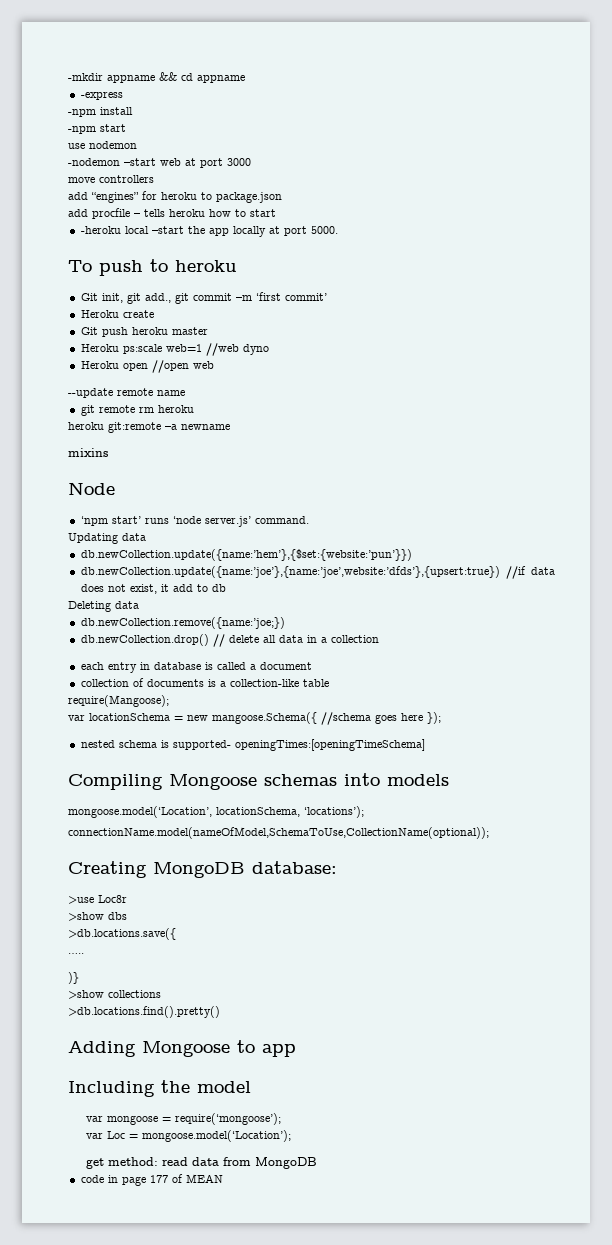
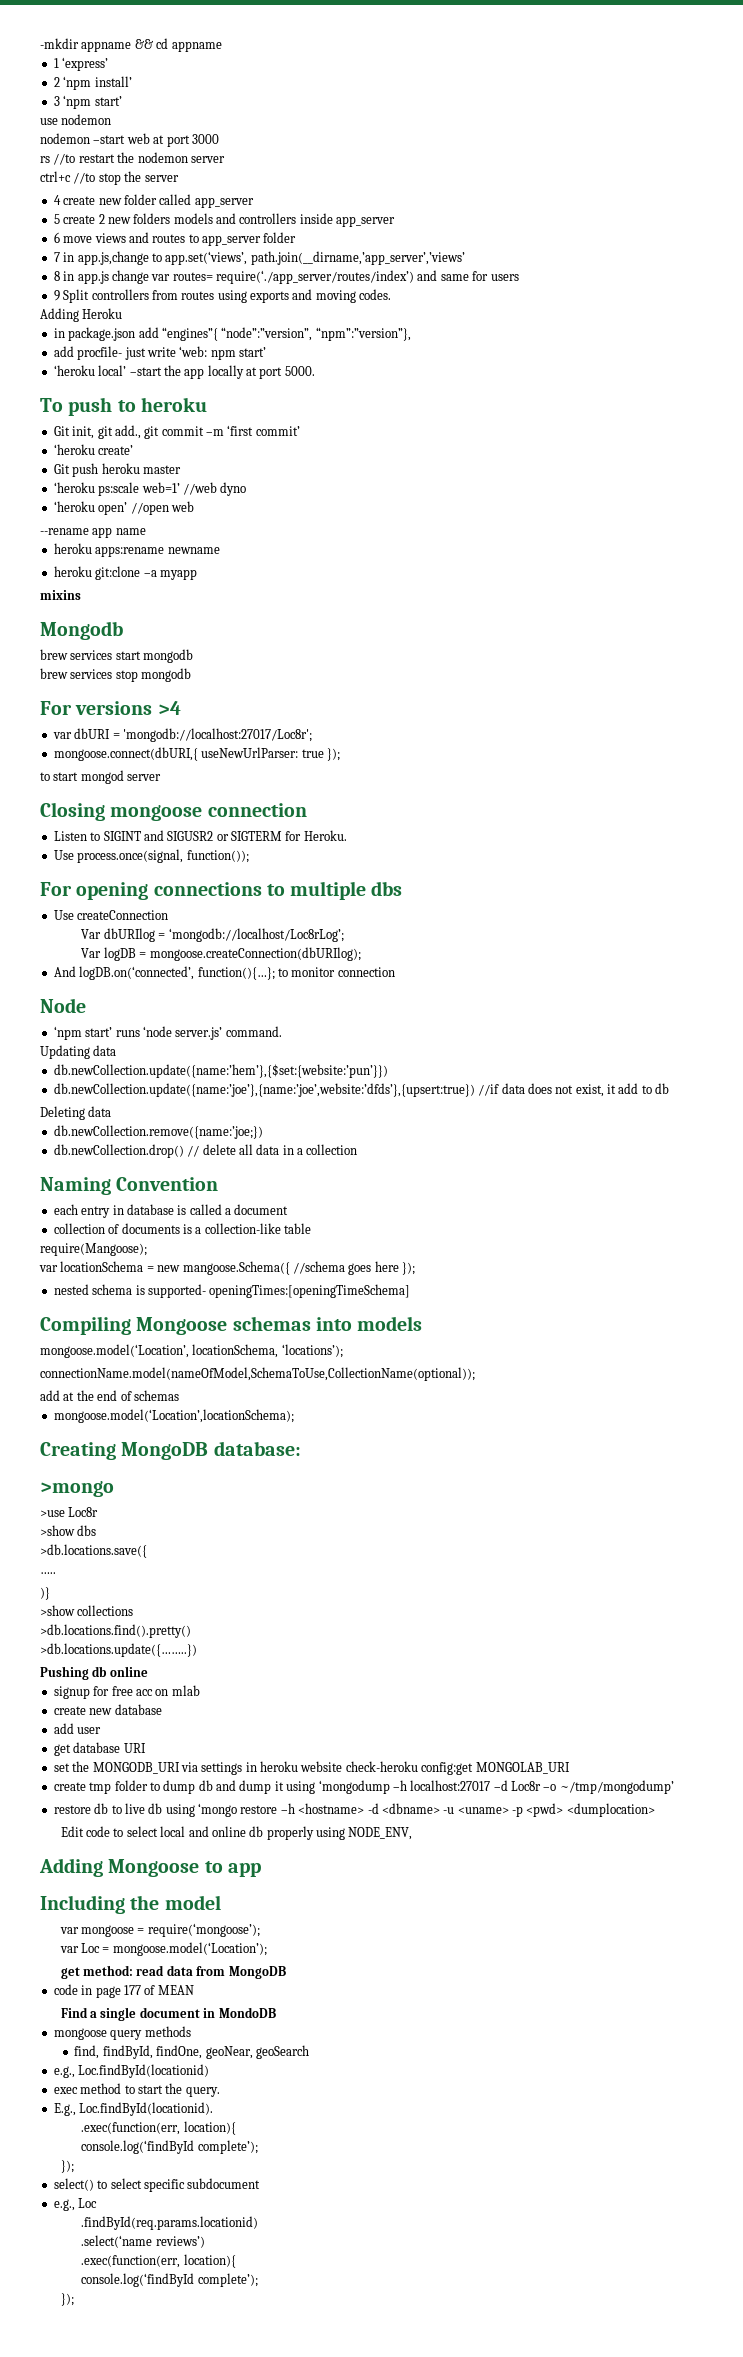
[80,92,123,100] [68,107,133,117] [68,124,126,134] -express // -npm install // -npm start -> [53,57,109,71] [53,76,132,90] [53,95,122,109] 1 ‘express’ // 2 ‘npm install’ // 3 ‘npm start’
[68,158,120,166] -nodemon -> [40,133,90,144] nodemon
[68,175,154,183] [68,191,282,203] [68,208,276,219] [80,226,149,234] move controllers // add “engines” for heroku to package.json // add procfile – tells heroku how to start // -heroku local -> [40,152,225,165] [40,171,179,185] [53,194,254,208] [53,213,396,227] [53,232,297,246] [53,251,465,265] [53,270,519,284] [53,289,392,303] [40,308,123,322] [53,327,411,341] [53,346,266,360] [53,365,127,376] rs //to restart the nodemon server // ctrl+c //to stop the server // 4 create new folder called app_server // 5 create 2 new folders models and controllers inside app_server // 6 move views and routes to app_server folder // 7 in app.js,change to app.set(‘views’, path.join(__dirname,’app_server’,’views’ // 8 in app.js change var routes= require(‘./app_server/routes/index’) and same for users // 9 Split controllers from routes using exports and moving codes. // Adding Heroku // in package.json add “engines”{ “node”:”version”, “npm”:”version”}, // add procfile- just write ‘web: npm start’ // ‘heroku local’
[80,310,154,318] Heroku create -> [53,444,134,455] ‘heroku create’
[80,344,202,354] Heroku ps:scale web=1 -> [53,482,180,496] ‘heroku ps:scale web=1’
[80,361,148,371] Heroku open -> [53,501,128,515] ‘heroku open’
[68,388,153,398] --update remote -> [40,527,113,538] --rename app
[80,405,194,416] [68,422,230,433] [68,448,108,457] git remote rm heroku // heroku git:remote –a newname // mixins -> [53,543,220,557] [53,566,197,580] [40,590,81,600] [40,621,123,640] [40,649,194,663] [40,668,192,682] [40,701,181,715] [52,728,312,742] [53,747,340,761] [40,770,162,784] [40,802,307,821] [53,830,347,841] [53,849,249,863] [40,881,403,900] [53,910,169,920] [81,928,344,942] [81,947,361,961] [53,966,395,980] heroku apps:rename newname // heroku git:clone –a myapp // mixins // Mongodb // brew services start mongodb // brew services stop mongodb // For versions >4 // var dbURI = 'mongodb://localhost:27017/Loc8r'; // mongoose.connect(dbURI,{ useNewUrlParser: true }); // to start mongod server // Closing mongoose connection // Listen to SIGINT and SIGUSR2 or SIGTERM for Heroku. // Use process.once(signal, function()); // For opening connections to multiple dbs // Use createConnection // Var dbURIlog = ‘mongodb://localhost/Loc8rLog’; // Var logDB = mongoose.createConnection(dbURIlog); // And logDB.on(‘connected’, function(){…}; to monitor connection
(379, 639) none -> [40,1177,219,1195] // Naming Convention
(489, 833) none -> [40,1390,179,1401] [53,1409,294,1423] // add at the end of schemas // mongoose.model(‘Location’,locationSchema);
(337, 867) none -> [40,1481,114,1497] // >mongo
(220, 1012) none -> [40,1643,197,1657] [40,1666,148,1680] [53,1685,200,1699] [53,1704,162,1715] [53,1723,102,1734] [53,1742,146,1756] [53,1761,570,1775] [53,1780,674,1794] [53,1803,655,1817] [60,1826,413,1840] // >db.locations.update({……..}) // Pushing db online // signup for free acc on mlab // create new database // add user // get database URI // set the MONGODB_URI via settings in heroku website check-heroku config:get MONGOLAB_URI // create tmp folder to dump db and dump it using ‘mongodump –h localhost:27017 –d Loc8r –o ~/tmp/mongodump’ // restore db to live db using ‘mongo restore –h <hostname> -d <dbname> -u <uname> -p <pwd> <dumplocation> // Edit code to select local and online db properly using NODE_ENV,
(223, 1178) none -> [60,2007,276,2021] [53,2026,191,2040] [74,2045,309,2059] [53,2064,210,2078] [53,2083,220,2097] [53,2102,214,2116] [81,2121,236,2135] [81,2140,258,2154] [60,2160,74,2173] [53,2178,261,2192] [53,2198,98,2211] [81,2216,259,2230] [81,2235,205,2248] [81,2254,236,2268] [81,2273,258,2287] [60,2293,74,2306] // Find a single document in MondoDB // mongoose query methods // find, findById, findOne, geoNear, geoSearch // e.g., Loc.findById(locationid) // exec method to start the query. // E.g., Loc.findById(locationid). // .exec(function(err, location){ // console.log(‘findById complete’); // }); // select() to select specific subdocument // e.g., Loc // .findById(req.params.locationid) // .select(‘name reviews’) // .exec(function(err, location){ // console.log(‘findById complete’); // });

